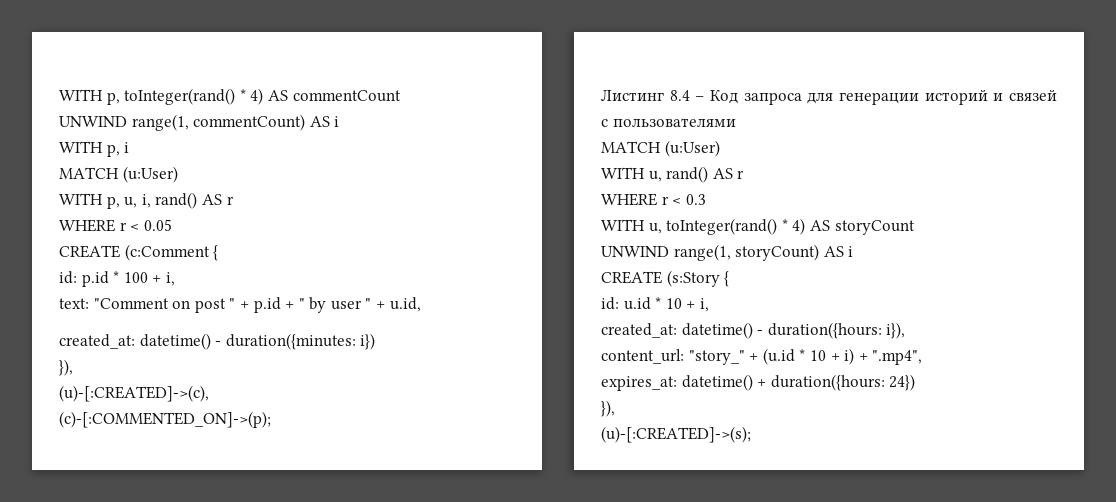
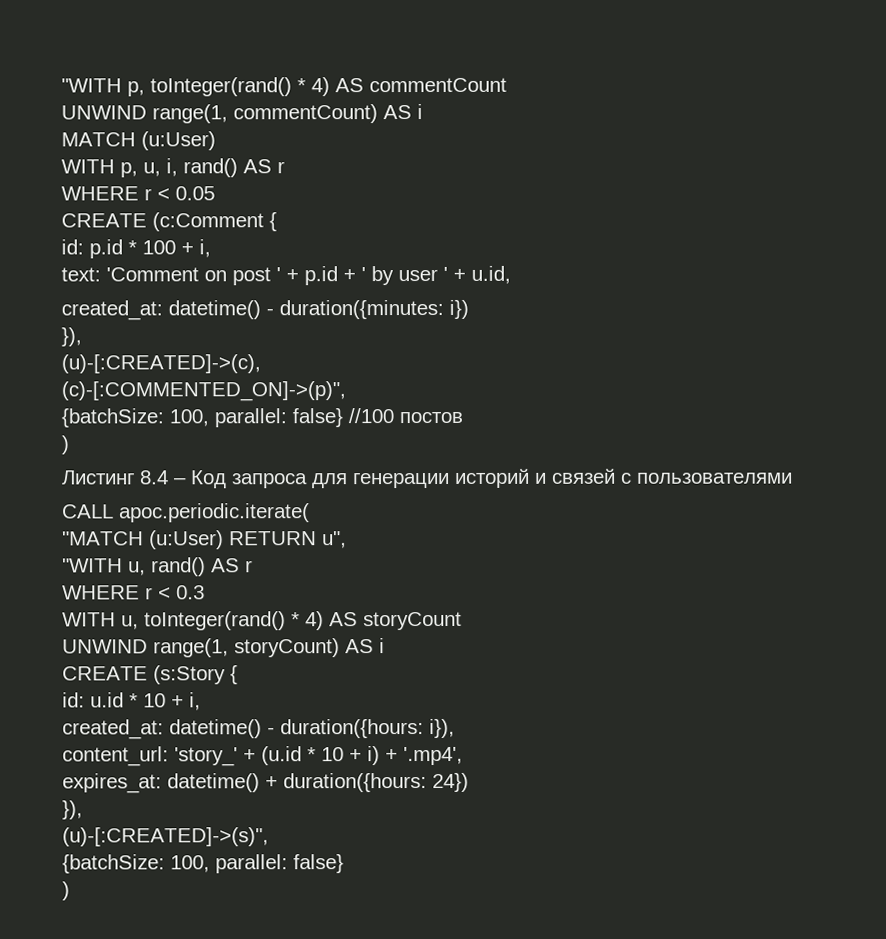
[59,89,103,101] WITH -> [61,78,122,93] "WITH
[59,141,130,157] // WITH p, i -> (423, 112) none
[93,298,169,309] "Comment -> [106,267,199,282] 'Comment
[229,298,236,309] " -> [276,267,281,282] '
[298,298,305,309] " -> [361,267,366,282] '
[365,298,372,309] " -> [443,266,448,281] '
[59,411,271,428] (c)-[:COMMENTED_ON]->(p); -> [61,381,346,402] [61,408,463,428] [61,435,69,455] (c)-[:COMMENTED_ON]->(p)", // {batchSize: 100, parallel: false} //100 постов // )
[601,140,720,157] [601,167,645,179] MATCH (u:User) // WITH -> [62,503,310,523] [62,530,347,550] [62,558,123,573] CALL apoc.periodic.iterate( // "MATCH (u:User) RETURN u", // "WITH
[688,350,745,365] "story_" -> [174,747,238,767] 'story_'
[872,350,923,365] ".mp4", -> [403,746,463,766] '.mp4',
[601,426,751,443] (u)-[:CREATED]->(s); -> [62,827,269,847] [62,854,344,874] [62,881,70,901] (u)-[:CREATED]->(s)", // {batchSize: 100, parallel: false} // )

